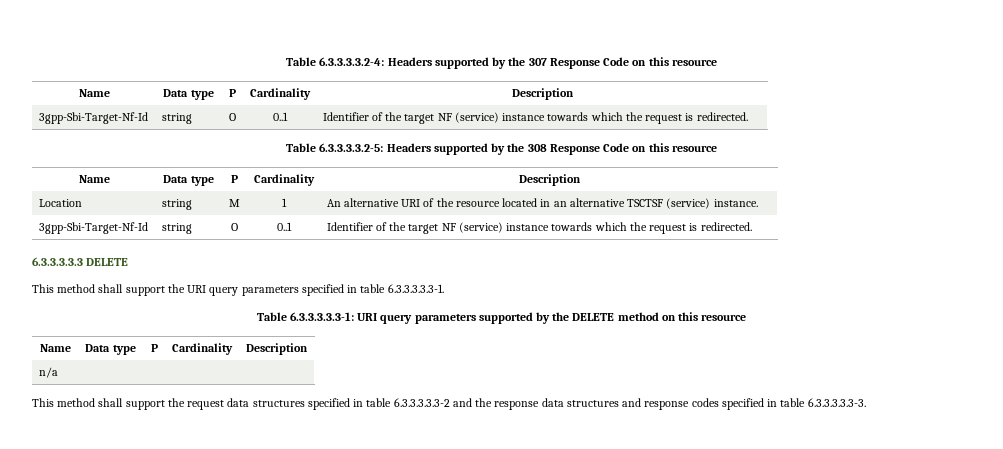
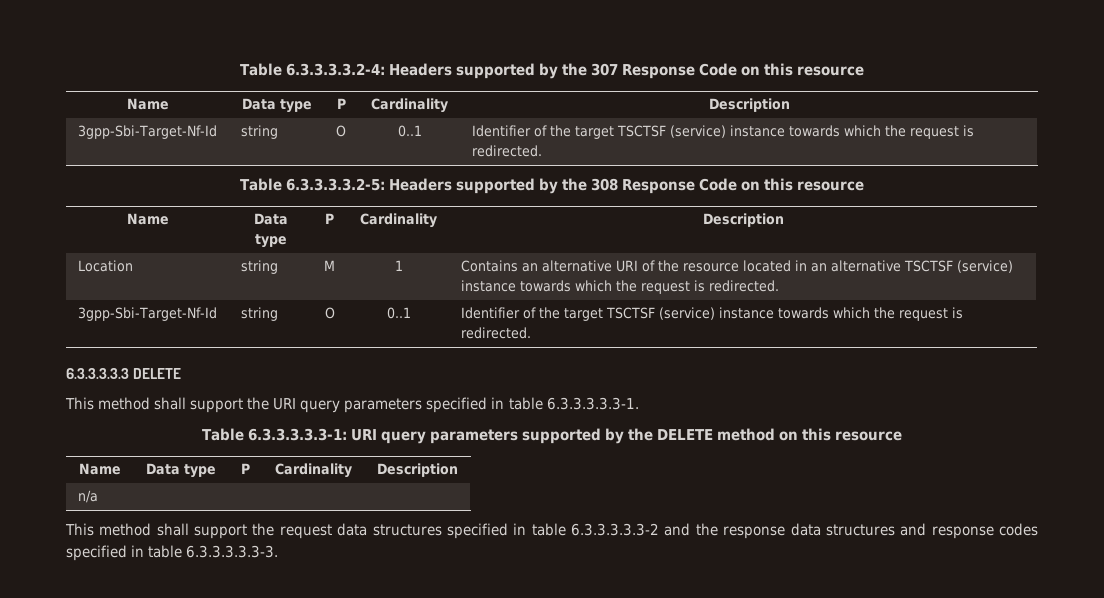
[437,113,452,121] NF -> [616,125,666,137] TSCTSF
[326,199,341,207] An -> [460,260,538,272] Contains an
[713,199,758,207] [38,222,148,234] [161,223,192,234] [230,223,238,231] [276,222,292,231] [326,222,456,234] instance. // 3gpp-Sbi-Target-Nf-Id | string | O | 0..1 | Identifier of the target NF -> [460,280,779,294] [77,307,217,321] [240,307,278,321] [324,307,335,319] [386,307,411,319] [460,307,655,321] instance towards which the request is redirected. // 3gpp-Sbi-Target-Nf-Id | string | O | 0..1 | Identifier of the target TSCTSF

